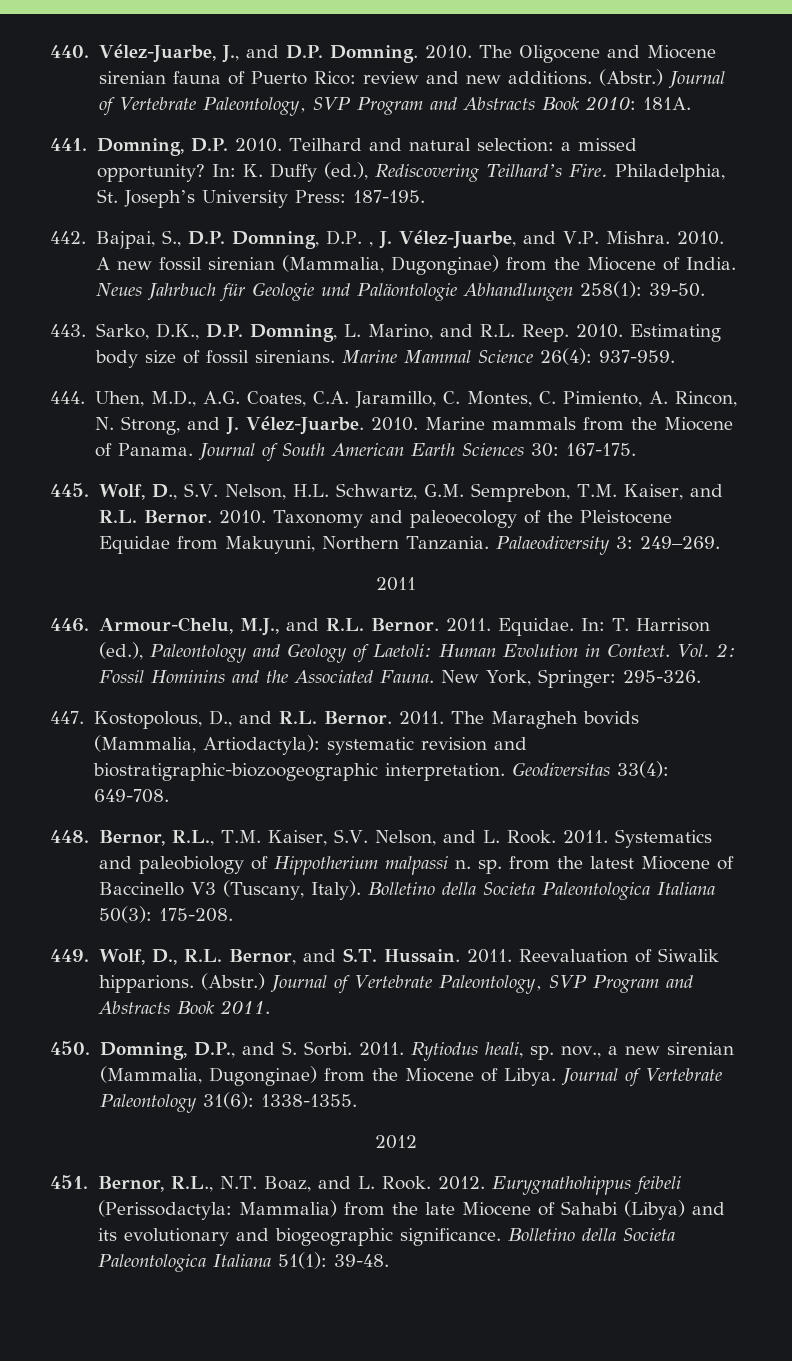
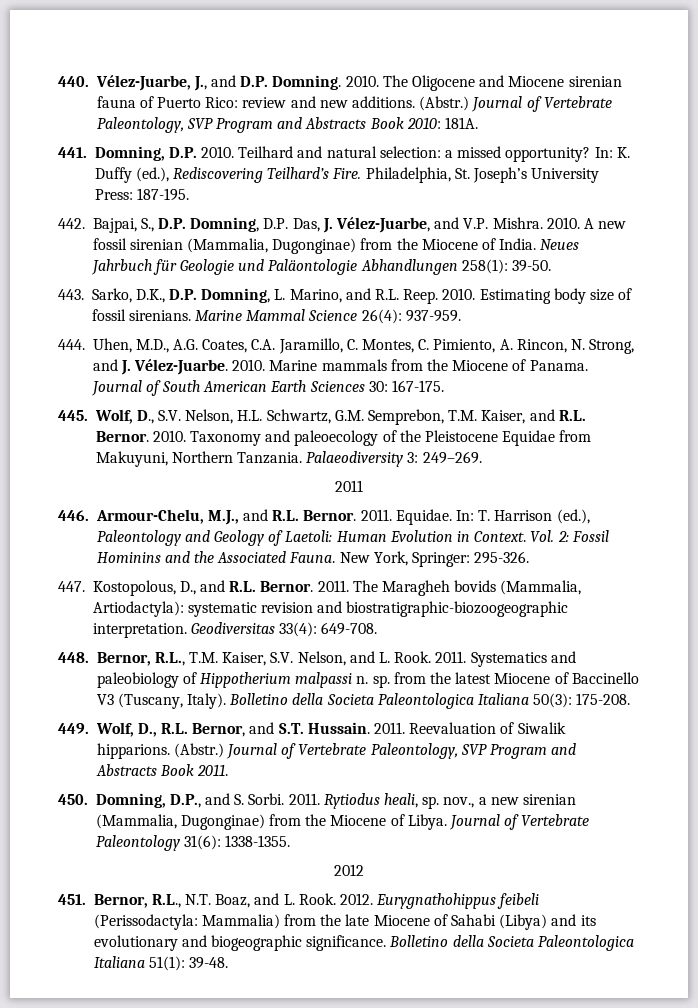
[369,242,374,247] , -> [292,218,320,232] Das,

